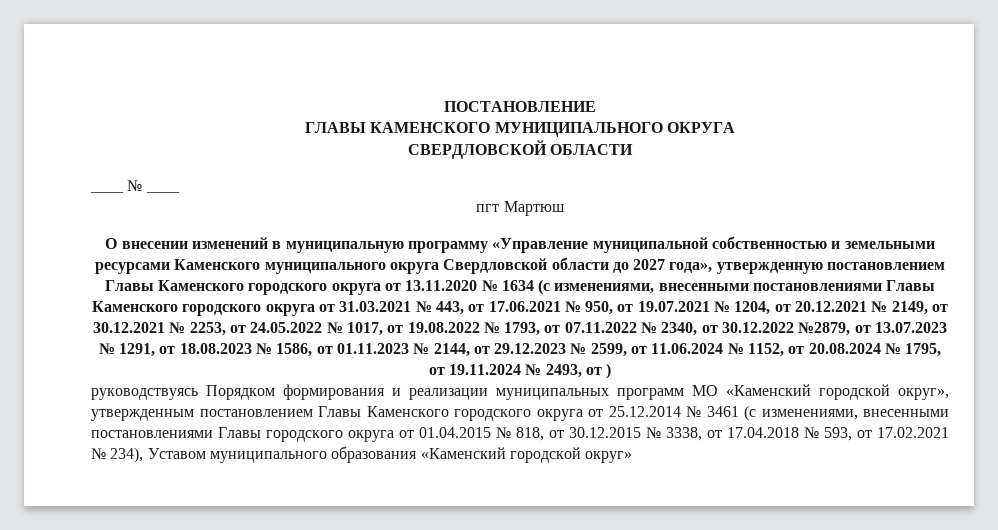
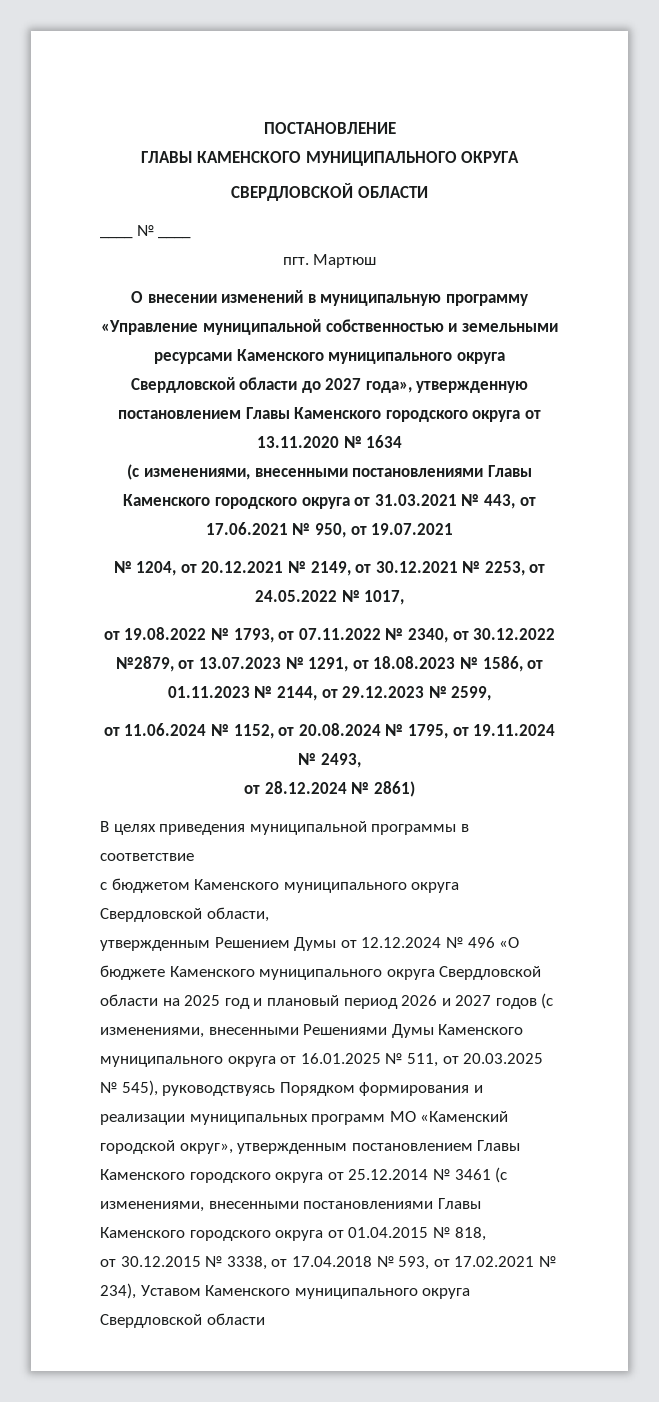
[476,204,500,212] пгт -> [282,257,309,265] пгт.
(534, 285) none -> (403, 441) //
(710, 306) none -> (454, 529) //
(383, 329) none -> (405, 597) //
(627, 350) none -> (492, 693) //
[585,363,612,379] от ) // -> [244,781,415,797] [100,821,469,835] [100,853,194,861] [100,878,460,893] [100,907,269,922] [100,937,520,951] [100,965,542,980] [100,993,554,1009] [100,1024,524,1038] [100,1053,544,1067] [100,1080,158,1096] // от 28.12.2024 № 2861) // В целях приведения муниципальной программы в соответствие // с бюджетом Каменского муниципального округа Свердловской области, // утвержденным Решением Думы от 12.12.2024 № 496 «О бюджете Каменского муниципального округа Свердловской области на 2025 год и плановый период 2026 и 2027 годов (с изменениями, внесенными Решениями Думы Каменского муниципального округа от 16.01.2025 № 511, от 20.03.2025 № 545),
(261, 432) none -> [100,1227,185,1238] Каменского
(544, 434) none -> (486, 1234) //
[209,446,633,463] муниципального образования «Каменский городской округ» -> [205,1285,471,1299] [100,1313,265,1328] Каменского муниципального округа Свердловской области

